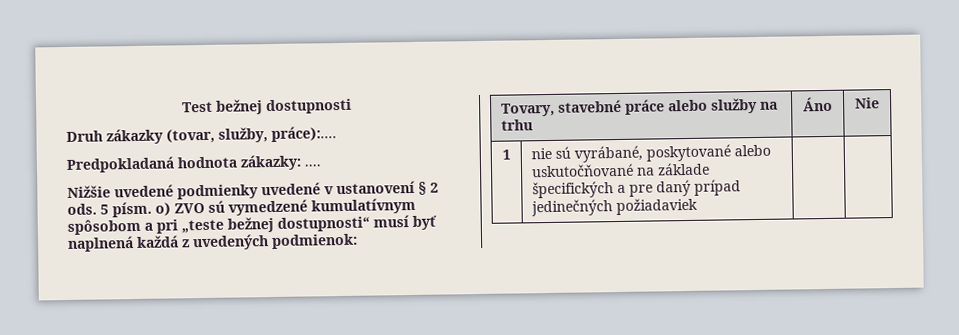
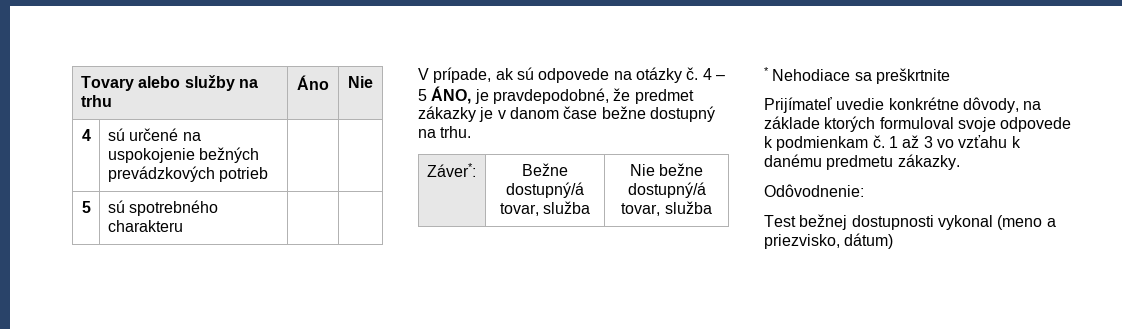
[182,98,352,115] [66,126,337,145] [66,154,321,173] [67,180,439,200] [67,197,416,218] [67,215,437,235] [67,233,358,252] [500,99,665,117] Test bežnej dostupnosti // Druh zákazky (tovar, služby, práce):.... // Predpokladaná hodnota zákazky: .... // Nižšie uvedené podmienky uvedené v ustanovení § 2 ods. 5 písm. o) ZVO sú vymedzené kumulatívnym spôsobom a pri „teste bežnej dostupnosti“ musí byť naplnená každá z uvedených podmienok: // Tovary, stavebné práce -> [80,76,134,91] Tovary
[501,149,511,160] [530,144,771,163] [530,162,710,178] [531,179,741,199] [530,197,698,217] 1 | nie sú vyrábané, poskytované alebo uskutočňované na základe špecifických a pre daný prípad jedinečných požiadaviek | | -> [81,129,91,141] [107,128,201,141] [107,147,260,163] [107,166,269,182] [81,201,91,213] [107,200,219,216] [107,220,183,232] [418,67,725,83] [418,86,694,104] [418,106,715,122] [418,126,472,138] [426,163,476,177] [522,163,568,176] [506,182,584,198] [499,201,591,216] [629,163,704,176] [627,182,706,198] [621,201,712,216] [764,67,950,84] [764,97,1042,113] [764,116,1072,132] [764,135,1021,151] [764,154,960,170] [764,184,864,197] [764,214,1056,230] [764,233,894,249] 4 | sú určené na uspokojenie bežných prevádzkových potrieb | | // 5 | sú spotrebného charakteru | | // V prípade, ak sú odpovede na otázky č. 4 – 5 ÁNO, je pravdepodobné, že predmet zákazky je v danom čase bežne dostupný na trhu. // Záver*: | Bežne dostupný/á tovar, služba | Nie bežne dostupný/á tovar, služba // * Nehodiace sa preškrtnite // Prijímateľ uvedie konkrétne dôvody, na základe ktorých formuloval svoje odpovede k podmienkam č. 1 až 3 vo vzťahu k danému predmetu zákazky. // Odôvodnenie: // Test bežnej dostupnosti vykonal (meno a priezvisko, dátum)

